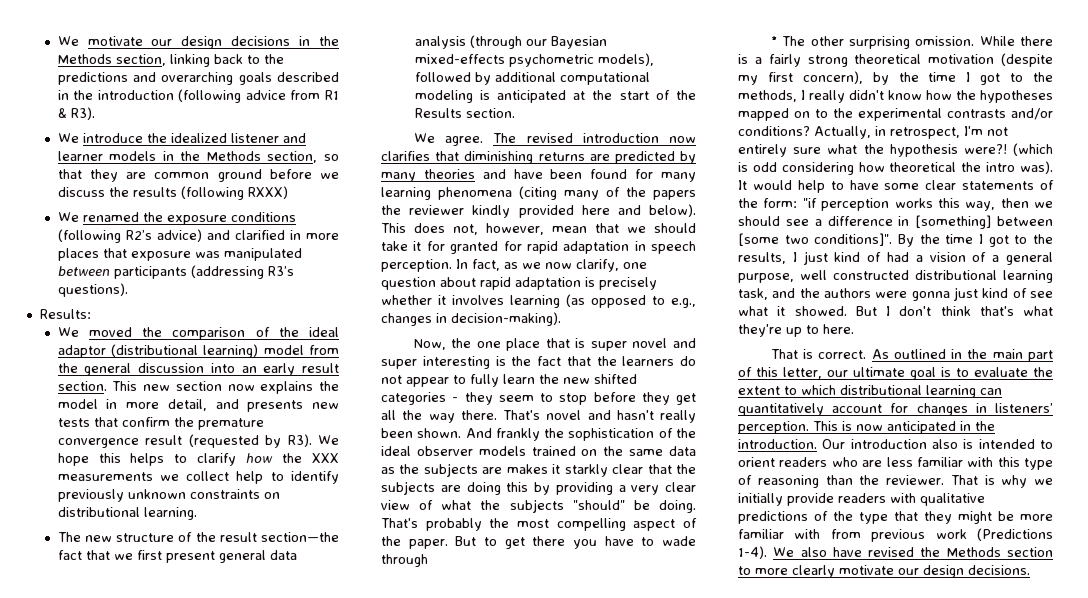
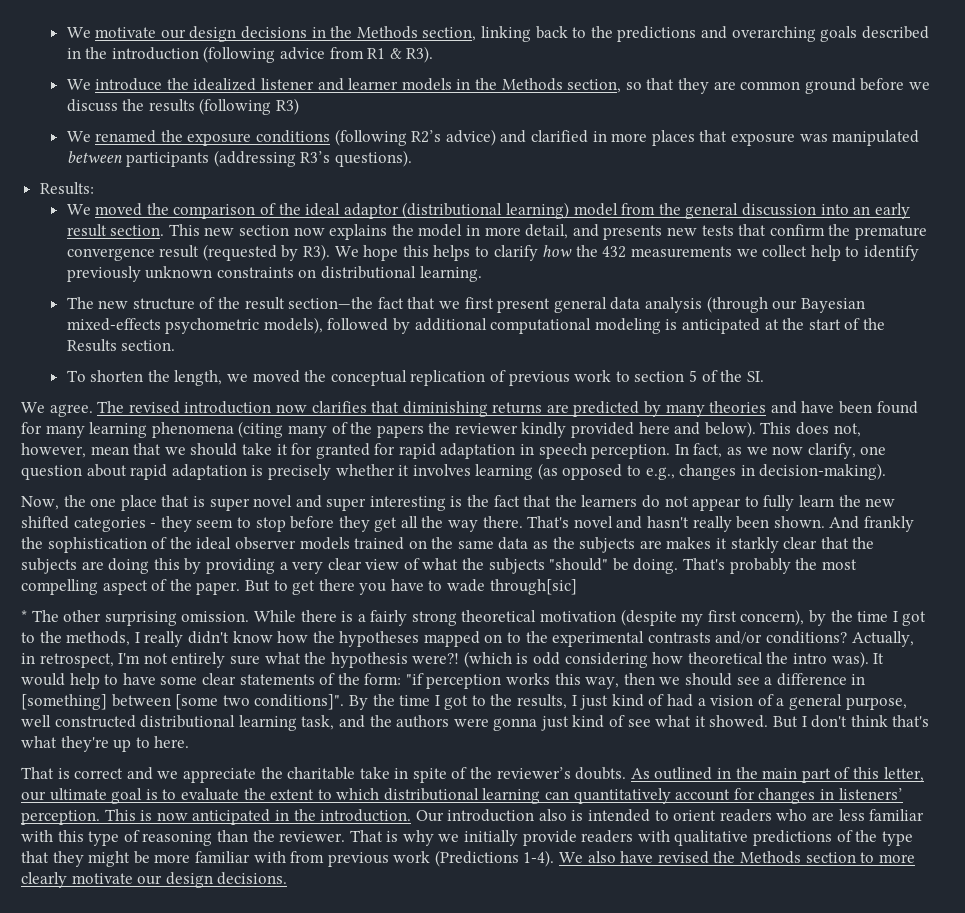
[247,186,288,199] RXXX) -> [276,98,300,115] R3)
[312,453,339,463] XXX -> [602,246,627,258] 432
(515, 113) none -> [66,370,764,386] // To shorten the length, we moved the conceptual replication of previous work to section 5 of the SI.
[381,554,428,567] through -> [489,579,577,595] through[sic]
[818,350,867,359] correct. -> [74,767,627,783] correct and we appreciate the charitable take in spite of the reviewer’s doubts.

